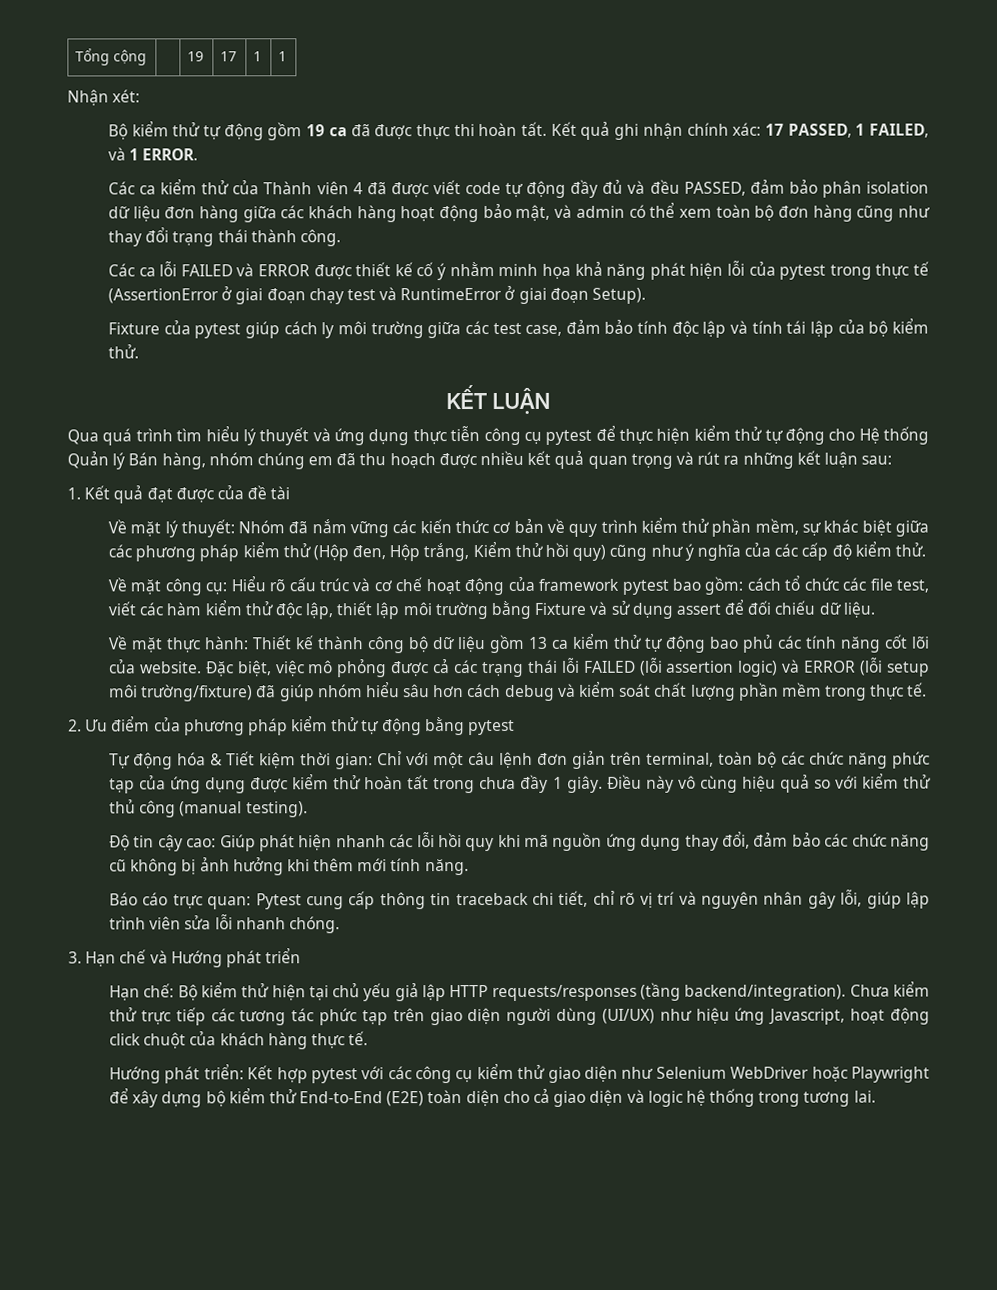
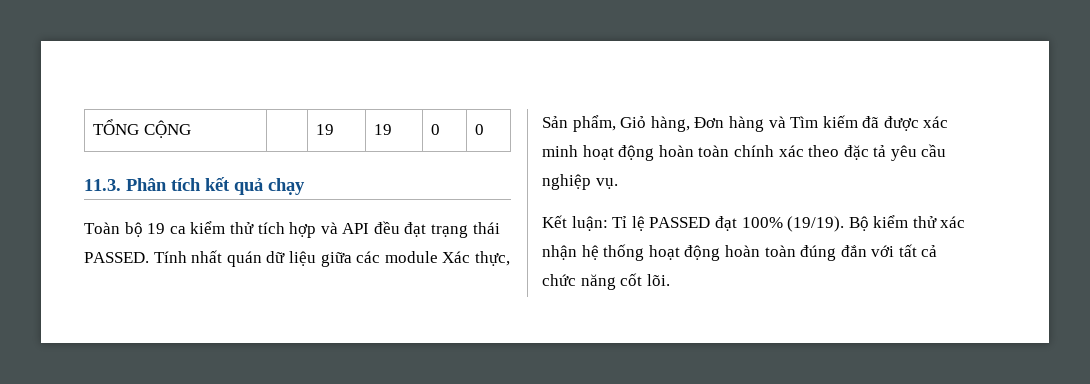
[74,48,147,66] [186,51,204,62] [219,51,237,62] [252,51,262,62] [277,51,287,62] [67,89,141,106] [107,121,929,141] [107,147,199,161] [107,179,930,198] [107,202,931,223] [107,227,341,247] [107,260,929,281] [107,285,646,305] [107,318,930,339] [107,344,139,359] [446,385,550,415] [67,425,929,446] [67,450,893,470] [67,485,291,504] [107,517,929,538] [107,541,927,562] [107,575,929,596] [107,599,875,620] [107,633,930,654] [108,657,931,678] [108,681,928,702] [68,716,516,736] [108,750,930,770] [108,773,931,794] [108,799,308,818] [108,831,930,852] [108,857,469,876] [108,889,930,910] [108,914,340,934] [68,948,302,968] [108,981,930,1002] [108,1007,930,1026] [108,1031,369,1050] [108,1063,931,1084] [108,1088,876,1108] Tổng cộng | | 19 | 17 | 1 | 1 // Nhận xét: // Bộ kiểm thử tự động gồm 19 ca đã được thực thi hoàn tất. Kết quả ghi nhận chính xác: 17 PASSED, 1 FAILED, và 1 ERROR. // Các ca kiểm thử của Thành viên 4 đã được viết code tự động đầy đủ và đều PASSED, đảm bảo phân isolation dữ liệu đơn hàng giữa các khách hàng hoạt động bảo mật, và admin có thể xem toàn bộ đơn hàng cũng như thay đổi trạng thái thành công. // Các ca lỗi FAILED và ERROR được thiết kế cố ý nhằm minh họa khả năng phát hiện lỗi của pytest trong thực tế (AssertionError ở giai đoạn chạy test và RuntimeError ở giai đoạn Setup). // Fixture của pytest giúp cách ly môi trường giữa các test case, đảm bảo tính độc lập và tính tái lập của bộ kiểm thử. // KẾT LUẬN // Qua quá trình tìm hiểu lý thuyết và ứng dụng thực tiễn công cụ pytest để thực hiện kiểm thử tự động cho Hệ thống Quản lý Bán hàng, nhóm chúng em đã thu hoạch được nhiều kết quả quan trọng và rút ra những kết luận sau: // 1. Kết quả đạt được của đề tài // Về mặt lý thuyết: Nhóm đã nắm vững các kiến thức cơ bản về quy trình kiểm thử phần mềm, sự khác biệt giữa các phương pháp kiểm thử (Hộp đen, Hộp trắng, Kiểm thử hồi quy) cũng như ý nghĩa của các cấp độ kiểm thử. // Về mặt công cụ: Hiểu rõ cấu trúc và cơ chế hoạt động của framework pytest bao gồm: cách tổ chức các file test, viết các hàm kiểm thử độc lập, thiết lập môi trường bằng Fixture và sử dụng assert để đối chiếu dữ liệu. // Về mặt thực hành: Thiết kế thành công bộ dữ liệu gồm 13 ca kiểm thử tự động bao phủ các tính năng cốt lõi của website. Đặc biệt, việc mô phỏng được cả các trạng thái lỗi FAILED (lỗi assertion logic) và ERROR (lỗi setup môi trường/fixture) đã giúp nhóm hiểu sâu hơn cách debug và kiểm soát chất lượng phần mềm trong thực tế. // 2. Ưu điểm của phương pháp kiểm thử tự động bằng pytest // Tự động hóa & Tiết kiệm thời gian: Chỉ với một câu lệnh đơn giản trên terminal, toàn bộ các chức năng phức tạp của ứng dụng được kiểm thử hoàn tất trong chưa đầy 1 giây. Điều này vô cùng hiệu quả so với kiểm thử thủ công (manual testing). // Độ tin cậy cao: Giúp phát hiện nhanh các lỗi hồi quy khi mã nguồn ứng dụng thay đổi, đảm bảo các chức năng cũ không bị ảnh hưởng khi thêm mới tính năng. // Báo cáo trực quan: Pytest cung cấp thông tin traceback chi tiết, chỉ rõ vị trí và nguyên nhân gây lỗi, giúp lập trình viên sửa lỗi nhanh chóng. // 3. Hạn chế và Hướng phát triển // Hạn chế: Bộ kiểm thử hiện tại chủ yếu giả lập HTTP requests/responses (tầng backend/integration). Chưa kiểm thử trực tiếp các tương tác phức tạp trên giao diện người dùng (UI/UX) như hiệu ứng Javascript, hoạt động click chuột của khách hàng thực tế. // Hướng phát triển: Kết hợp pytest với các công cụ kiểm thử giao diện như Selenium WebDriver hoặc Playwright để xây dựng bộ kiểm thử End-to-End (E2E) toàn diện cho cả giao diện và logic hệ thống trong tương lai. -> [93,119,191,138] [316,124,335,135] [374,124,393,135] [431,124,441,135] [475,124,485,135] [84,177,305,195] [84,221,500,238] [84,250,510,267] [542,115,949,132] [542,144,947,161] [542,174,618,190] [542,215,966,232] [542,244,938,261] [542,273,670,290] TỔNG CỘNG | | 19 | 19 | 0 | 0 // 11.3. Phân tích kết quả chạy // Toàn bộ 19 ca kiểm thử tích hợp và API đều đạt trạng thái PASSED. Tính nhất quán dữ liệu giữa các module Xác thực, Sản phẩm, Giỏ hàng, Đơn hàng và Tìm kiếm đã được xác minh hoạt động hoàn toàn chính xác theo đặc tả yêu cầu nghiệp vụ. // Kết luận: Tỉ lệ PASSED đạt 100% (19/19). Bộ kiểm thử xác nhận hệ thống hoạt động hoàn toàn đúng đắn với tất cả chức năng cốt lõi.

